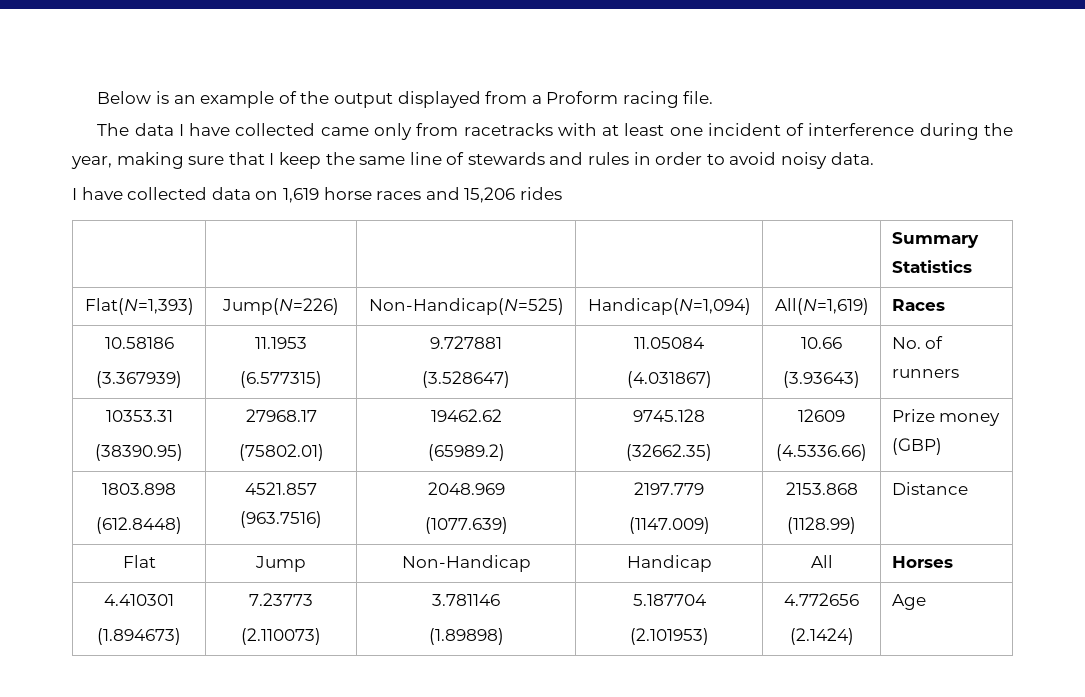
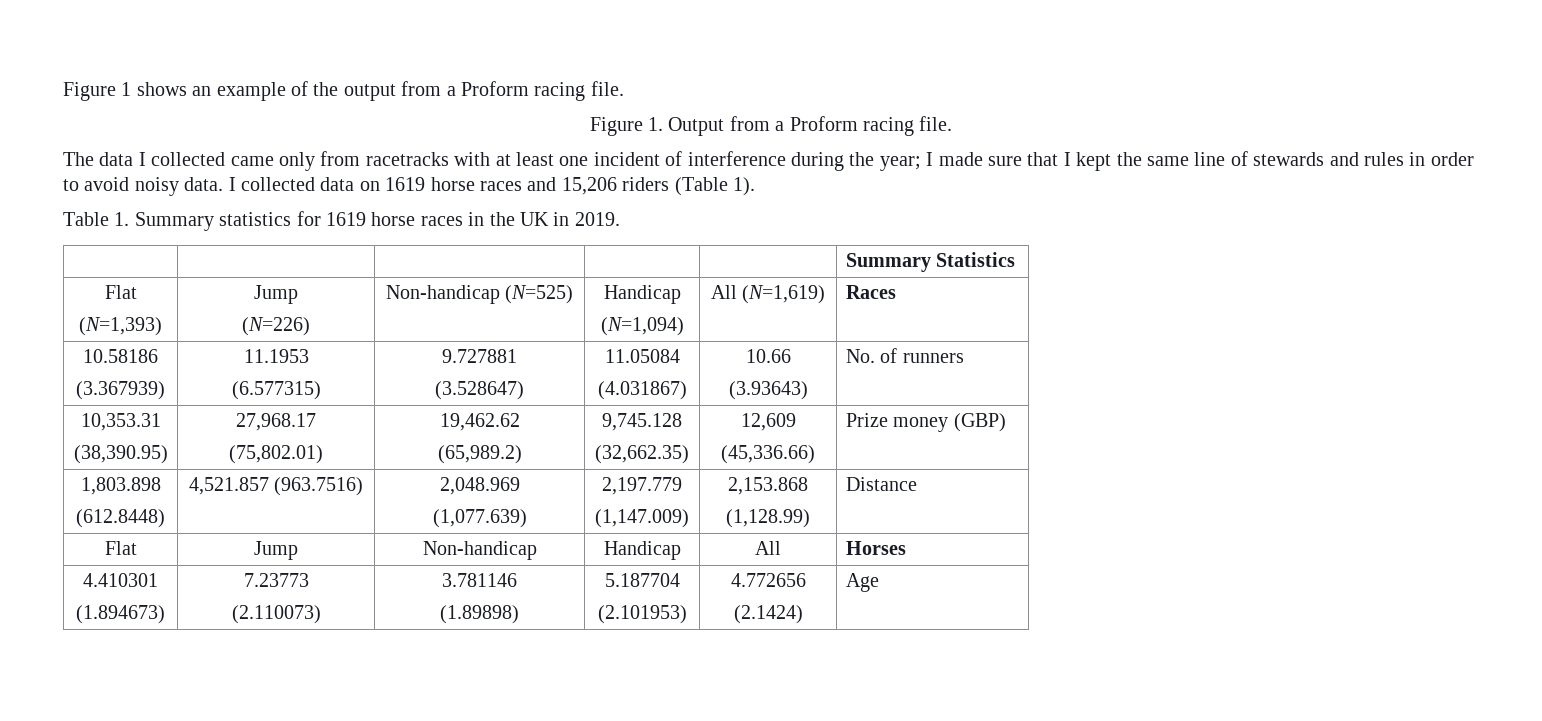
[97,91,170,104] Below is -> [63,82,187,101] Figure 1 shows
[397,91,481,108] displayed -> [401,81,624,101] [589,117,725,136] from a Proform racing file. // Figure 1. Output
[189,123,231,136] have -> (146, 159) none
[71,152,184,169] year, making -> [879,152,983,171] year; I made
[278,152,321,169] keep -> [1076,152,1112,171] kept
[72,187,123,200] // I have -> [228,177,236,191] I
[282,188,319,203] 1,619 -> [385,177,426,191] 1619
[519,187,562,200] [891,232,979,248] [891,260,972,273] [84,298,194,315] [222,298,339,315] [368,298,564,315] [587,298,751,315] [774,298,869,315] rides // | | | | | Summary Statistics // Flat(N=1,393) | Jump(N=226) | Non-Handicap(N=525) | Handicap(N=1,094) | All(N=1,619) -> [622,177,755,196] [63,211,620,231] [845,252,1016,272] [104,285,137,299] [79,317,162,336] [254,285,298,304] [242,317,310,336] [385,285,574,304] [603,285,681,304] [600,317,684,336] [710,285,826,304] riders (Table 1). // Table 1. Summary statistics for 1619 horse races in the UK in 2019. // | | | | | Summary Statistics // Flat // (N=1,393) | Jump // (N=226) | Non-handicap (N=525) | Handicap // (N=1,094) | All (N=1,619)
[105,410,173,422] [95,444,183,461] [245,409,317,422] [238,444,324,461] [430,409,502,422] [427,444,505,461] [633,409,705,422] [626,444,712,461] [798,409,845,422] [776,444,867,461] 10353.31 // (38390.95) | 27968.17 // (75802.01) | 19462.62 // (65989.2) | 9745.128 // (32662.35) | 12609 // (4.5336.66) -> [80,413,161,431] [73,445,168,464] [236,413,316,431] [229,445,323,464] [439,413,520,431] [437,445,522,464] [602,413,682,431] [595,445,689,464] [740,413,796,431] [721,445,815,464] 10,353.31 // (38,390.95) | 27,968.17 // (75,802.01) | 19,462.62 // (65,989.2) | 9,745.128 // (32,662.35) | 12,609 // (45,336.66)
[102,483,176,495] 1803.898 -> [80,477,161,495] 1,803.898
[245,482,317,495] 4521.857 -> [188,477,269,495] 4,521.857
[427,482,505,495] [424,517,508,534] [634,482,704,495] [628,517,710,534] [785,482,858,495] [787,517,856,534] 2048.969 // (1077.639) | 2197.779 // (1147.009) | 2153.868 // (1128.99) -> [439,477,520,495] [432,509,527,528] [602,477,682,495] [595,509,689,528] [728,477,808,495] [726,509,810,528] 2,048.969 // (1,077.639) | 2,197.779 // (1,147.009) | 2,153.868 // (1,128.99)
[401,555,531,572] Non-Handicap -> [422,541,537,560] Non-handicap

